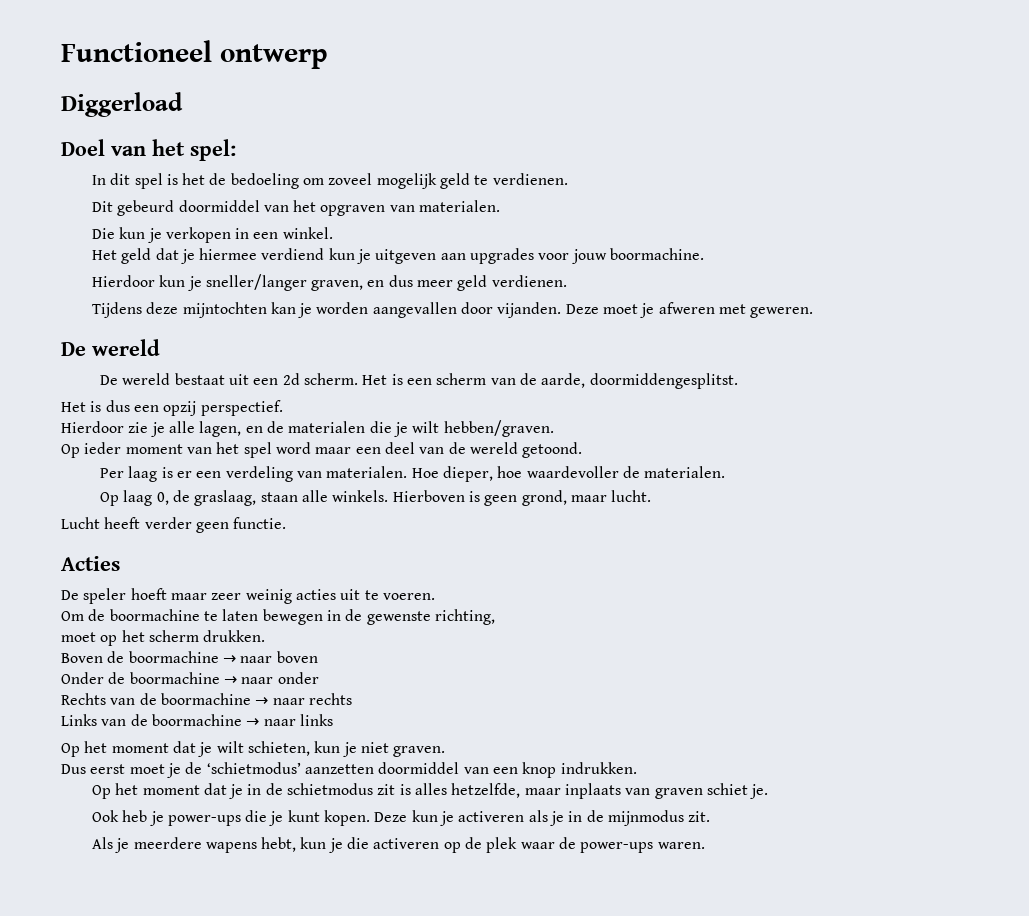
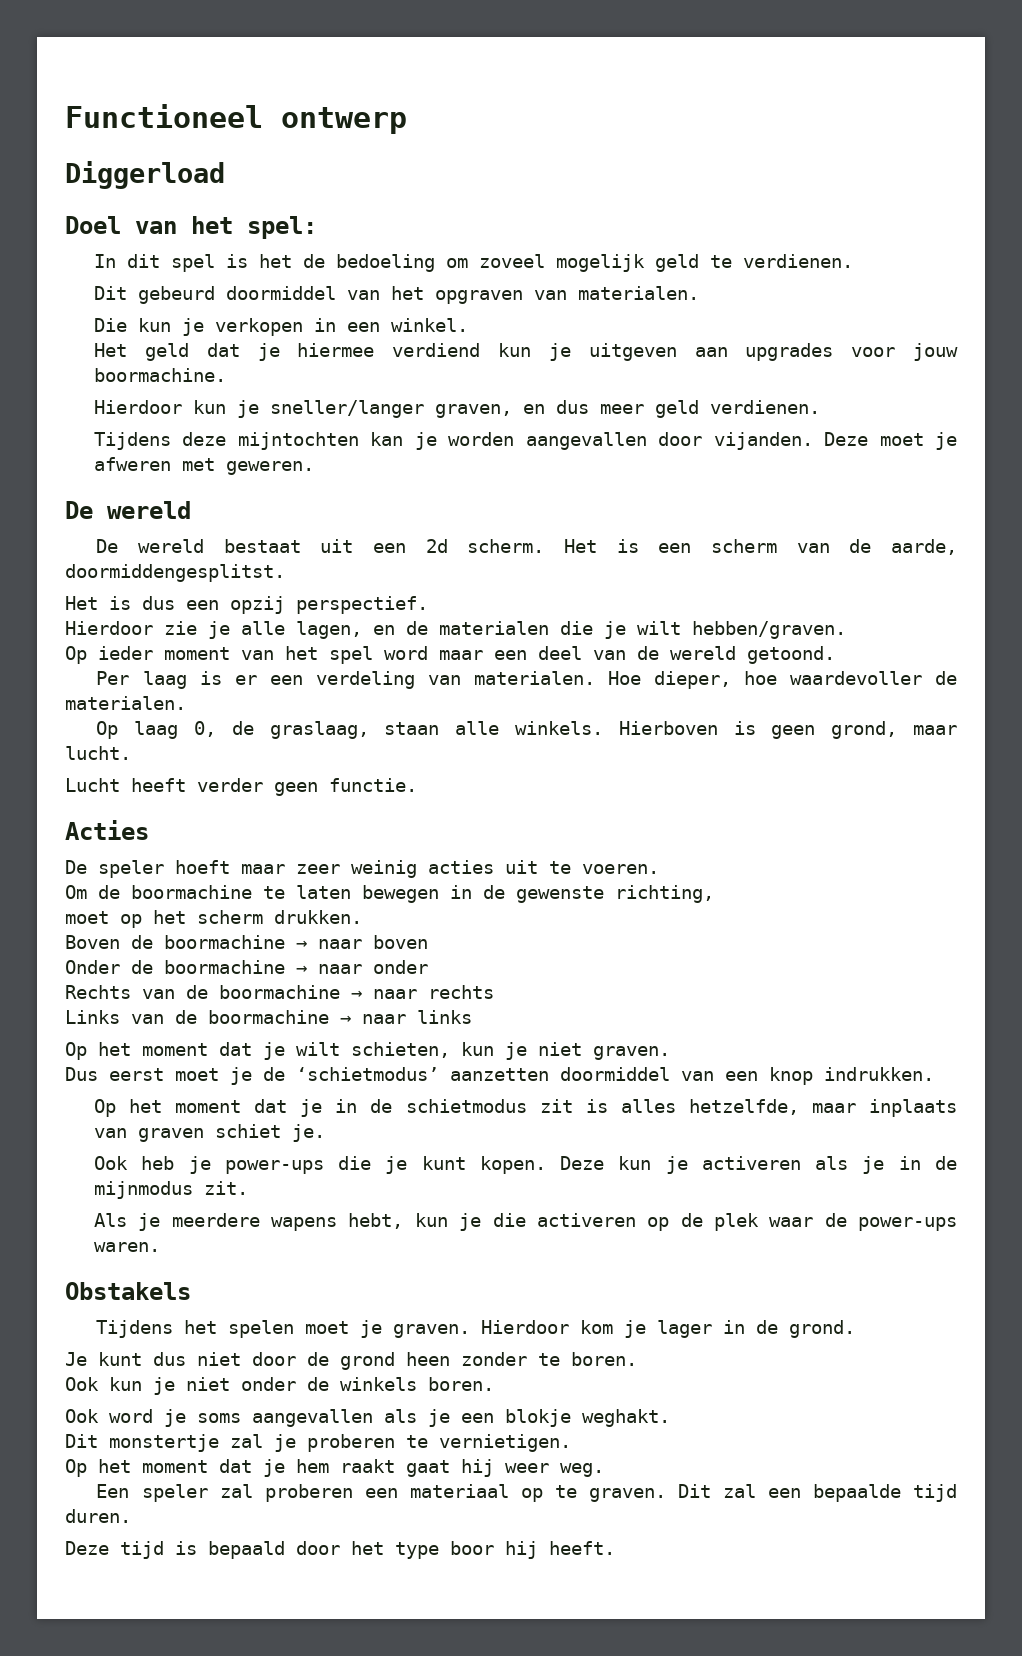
(705, 845) none -> [65,1282,191,1300] [96,1320,856,1338] [65,1352,637,1370] [65,1377,494,1395] [65,1409,670,1427] [65,1434,571,1452] [65,1459,604,1477] [96,1484,958,1502] [65,1509,131,1523] [65,1541,615,1559] // Obstakels // Tijdens het spelen moet je graven. Hierdoor kom je lager in de grond. // Je kunt dus niet door de grond heen zonder te boren. // Ook kun je niet onder de winkels boren. // Ook word je soms aangevallen als je een blokje weghakt. // Dit monstertje zal je proberen te vernietigen. // Op het moment dat je hem raakt gaat hij weer weg. // Een speler zal proberen een materiaal op te graven. Dit zal een bepaalde tijd duren. // Deze tijd is bepaald door het type boor hij heeft.

